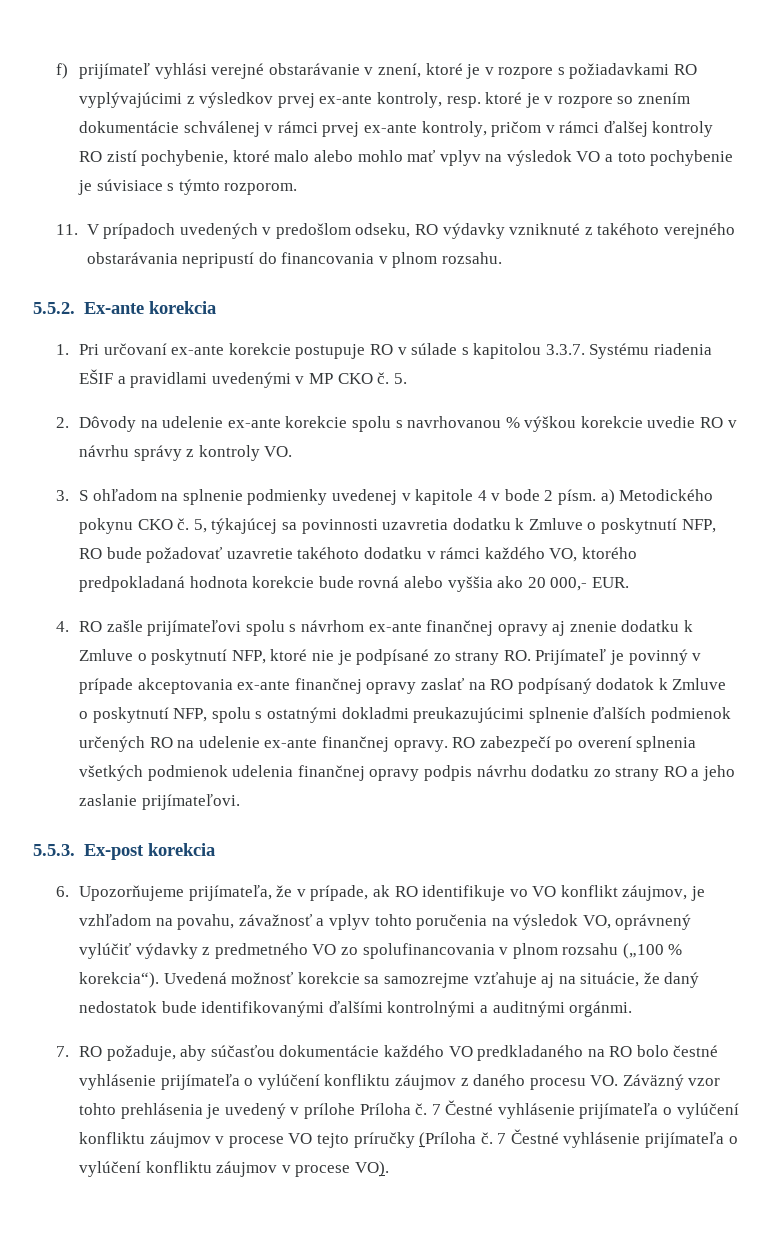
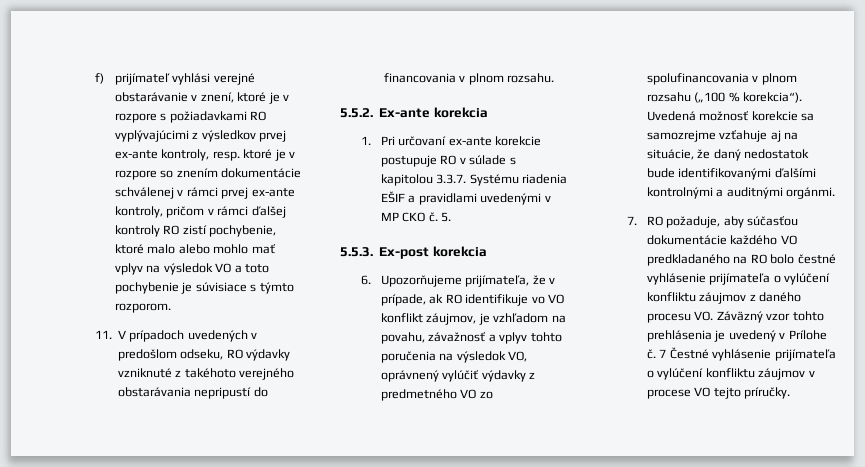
[55,416,737,432] [78,445,293,461] [55,489,714,505] [78,518,716,534] [78,547,637,563] [78,576,629,592] [55,620,694,636] [78,649,702,665] [78,678,727,694] [78,707,731,723] [78,736,697,752] [78,765,736,781] [78,794,240,810] // 2. Dôvody na udelenie ex-ante korekcie spolu s navrhovanou % výškou korekcie uvedie RO v návrhu správy z kontroly VO. // 3. S ohľadom na splnenie podmienky uvedenej v kapitole 4 v bode 2 písm. a) Metodického pokynu CKO č. 5, týkajúcej sa povinnosti uzavretia dodatku k Zmluve o poskytnutí NFP, RO bude požadovať uzavretie takéhoto dodatku v rámci každého VO, ktorého predpokladaná hodnota korekcie bude rovná alebo vyššia ako 20 000,- EUR. // 4. RO zašle prijímateľovi spolu s návrhom ex-ante finančnej opravy aj znenie dodatku k Zmluve o poskytnutí NFP, ktoré nie je podpísané zo strany RO. Prijímateľ je povinný v prípade akceptovania ex-ante finančnej opravy zaslať na RO podpísaný dodatok k Zmluve o poskytnutí NFP, spolu s ostatnými dokladmi preukazujúcimi splnenie ďalších podmienok určených RO na udelenie ex-ante finančnej opravy. RO zabezpečí po overení splnenia všetkých podmienok udelenia finančnej opravy podpis návrhu dodatku zo strany RO a jeho zaslanie prijímateľovi. -> (452, 217) none
[303,1103,411,1119] prílohe Príloha -> [788,330,827,340] Prílohe
[353,1129,738,1148] [78,1161,389,1177] príručky (Príloha č. 7 Čestné vyhlásenie prijímateľa o vylúčení konfliktu záujmov v procese VO). -> [744,387,791,399] príručky.

